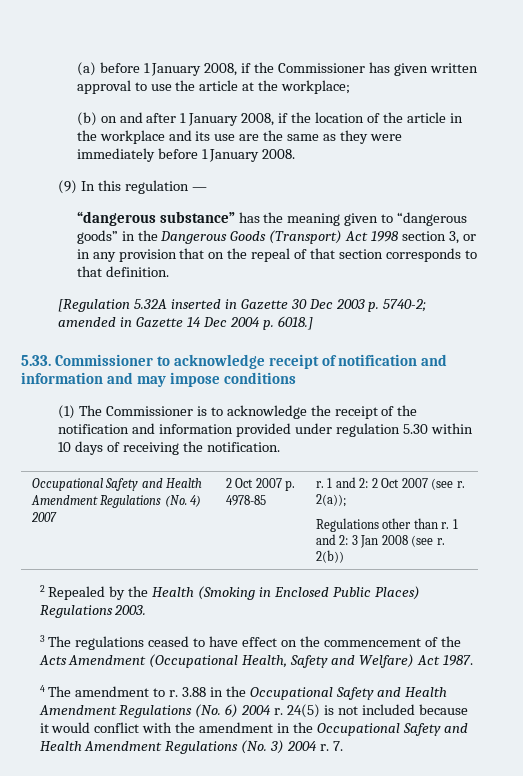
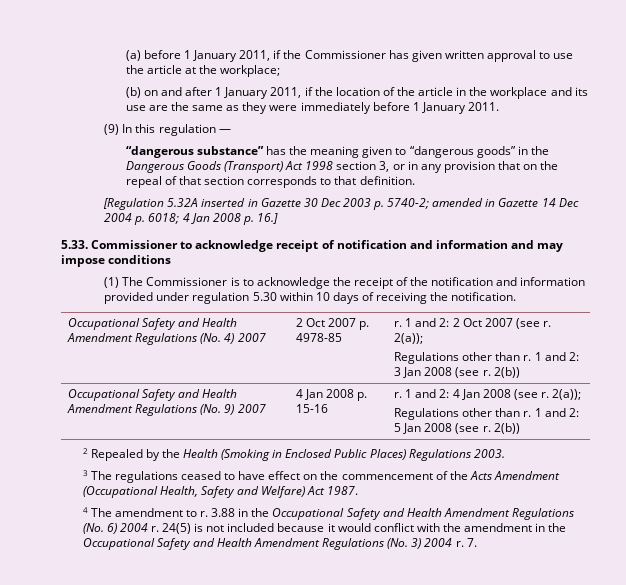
[204,63,238,76] 2008, -> [239,50,271,61] 2011,
[241,113,275,126] 2008, -> [270,87,302,98] 2011,
[262,149,296,159] 2008. -> [467,102,499,111] 2011.
[277,316,313,330] 6018.] -> [148,213,278,225] 6018; 4 Jan 2008 p. 16.]
(344, 556) none -> [68,389,238,401] [67,404,266,416] [296,389,368,401] [296,404,329,413] [394,389,582,400] [394,408,579,420] [394,423,520,434] // Occupational Safety and Health Amendment Regulations (No. 9) 2007 | 4 Jan 2008 p. 15-16 | r. 1 and 2: 4 Jan 2008 (see r. 2(a)); // Regulations other than r. 1 and 2: 5 Jan 2008 (see r. 2(b))

